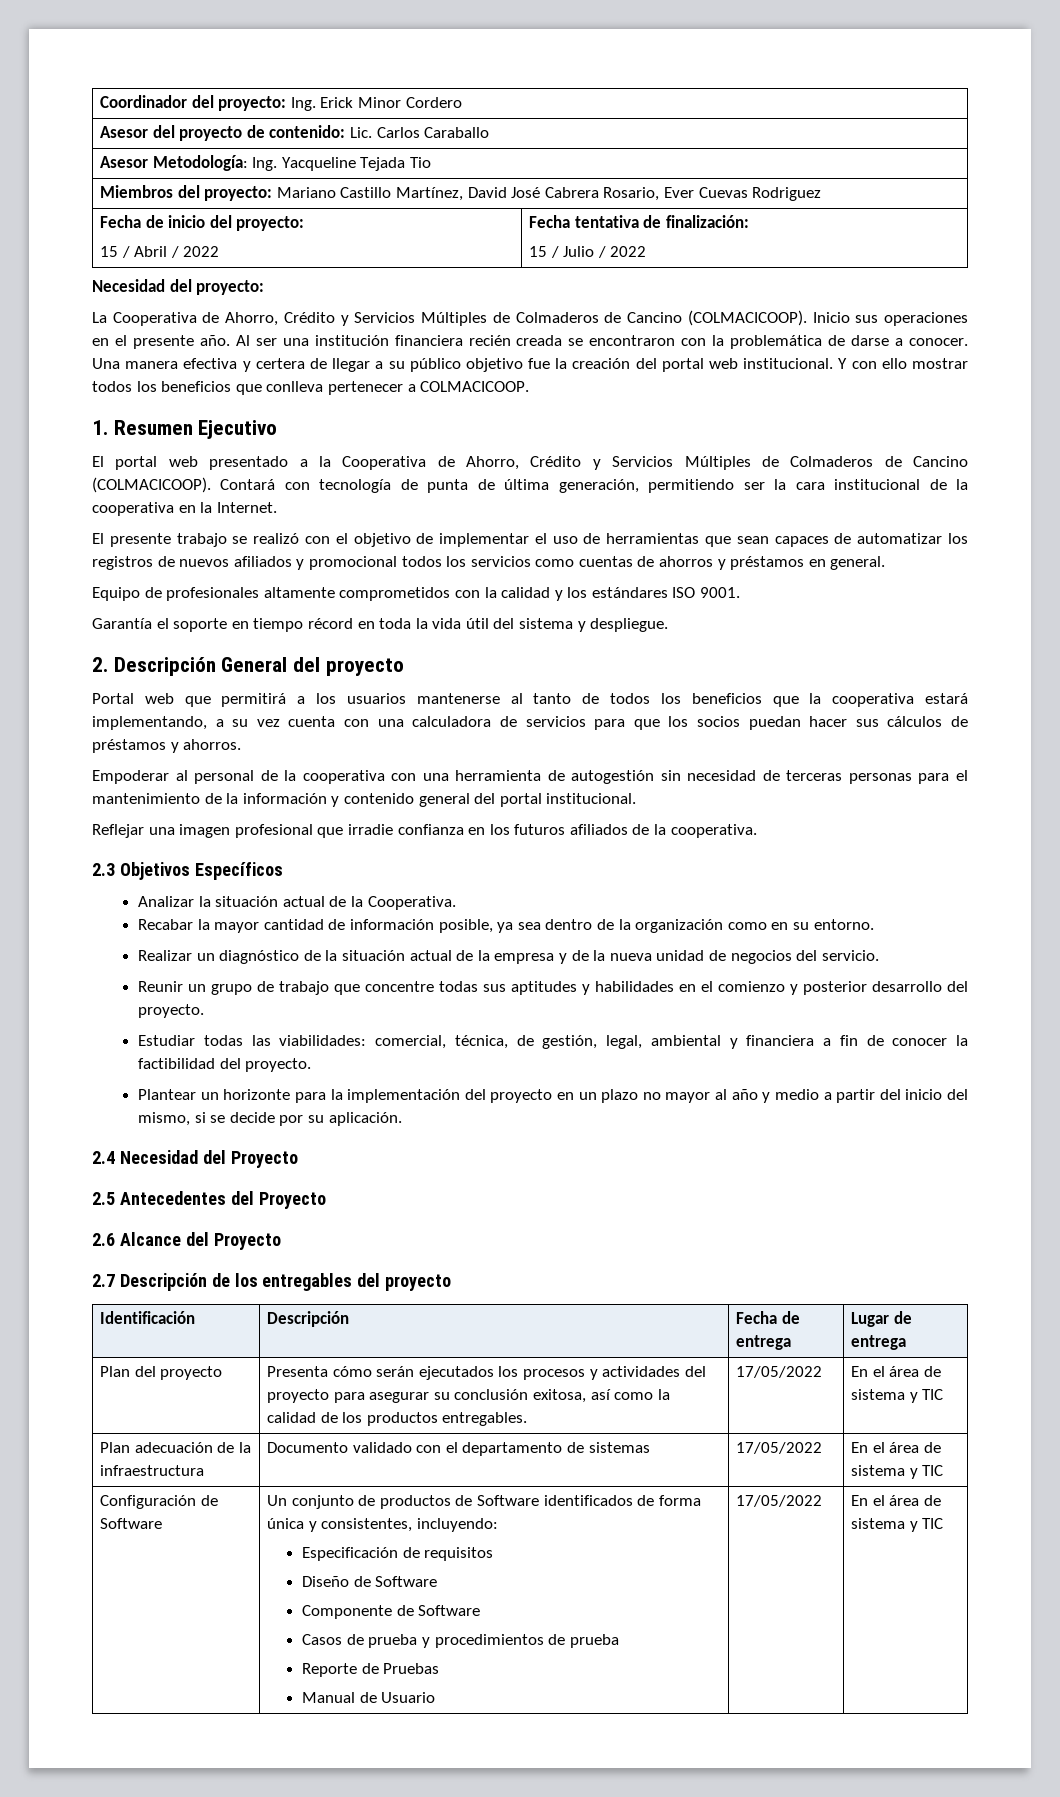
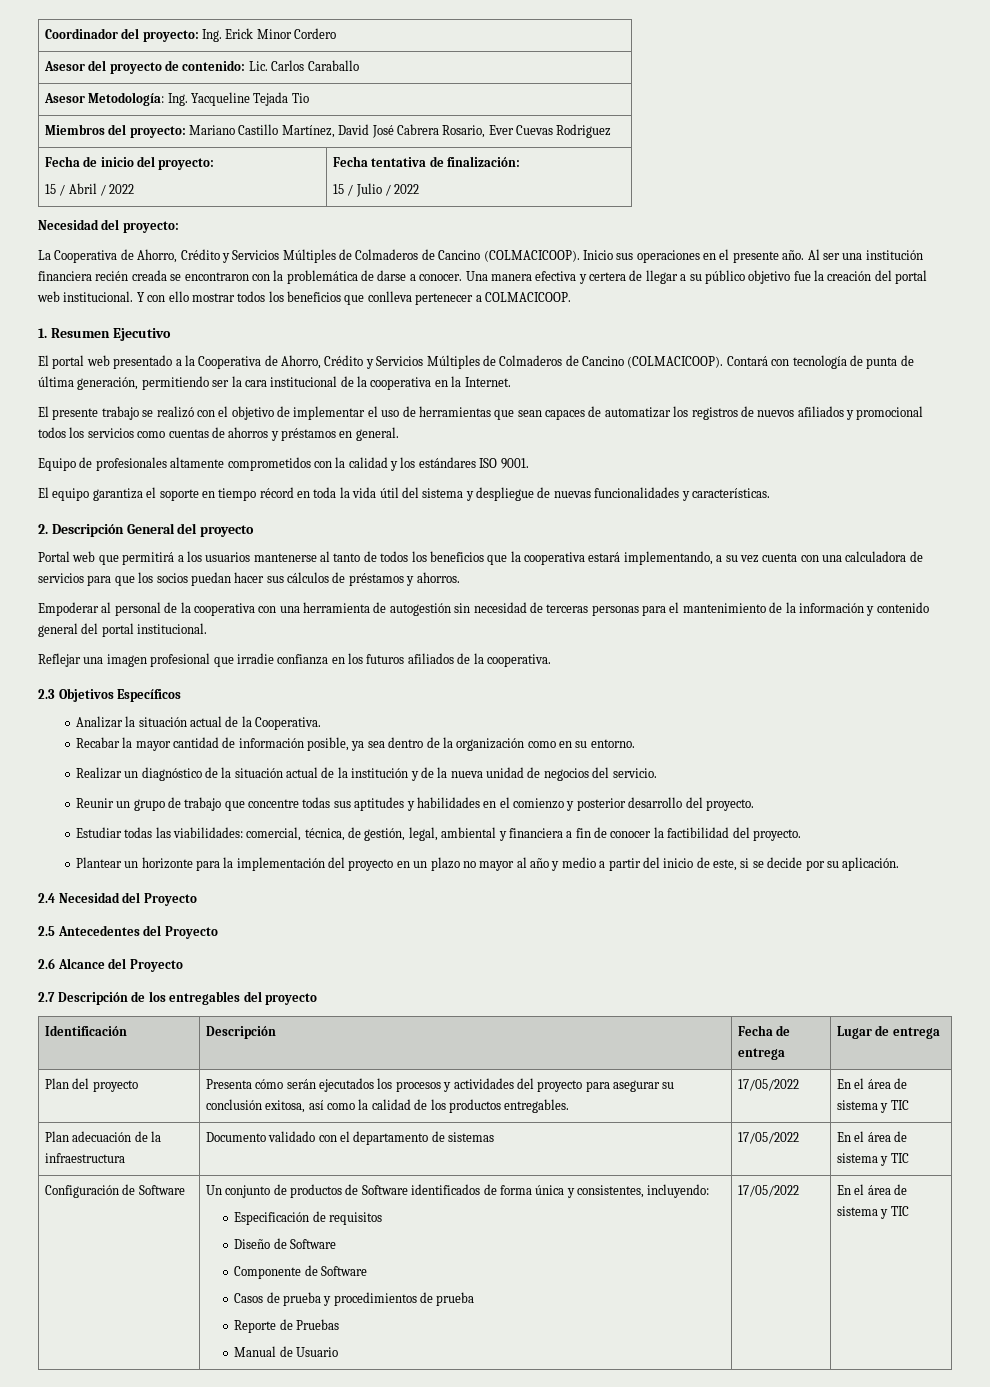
[92,618,152,629] Garantía -> [38,487,143,501] El equipo garantiza
[590,618,669,632] despliegue. -> [476,487,770,501] despliegue de nuevas funcionalidades y características.
[494,953,555,964] empresa -> [351,768,409,778] institución
[947,1089,969,1100] [138,1112,191,1126] del mismo, -> [696,857,738,871] de este,

